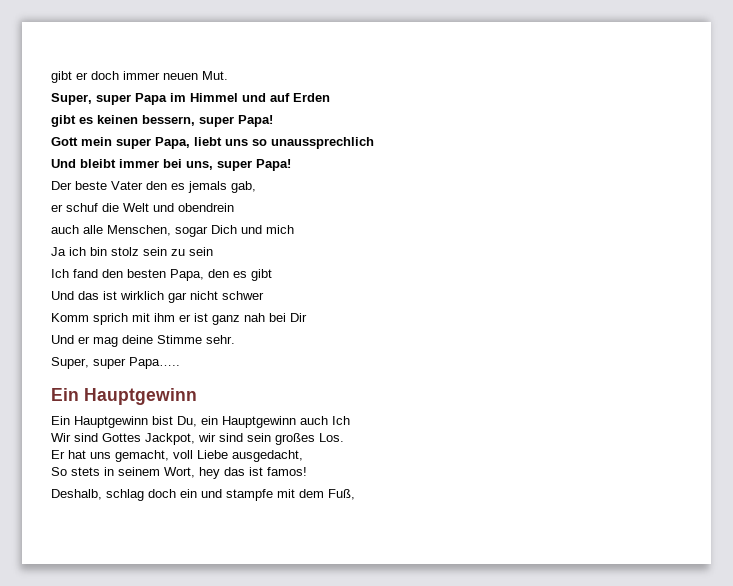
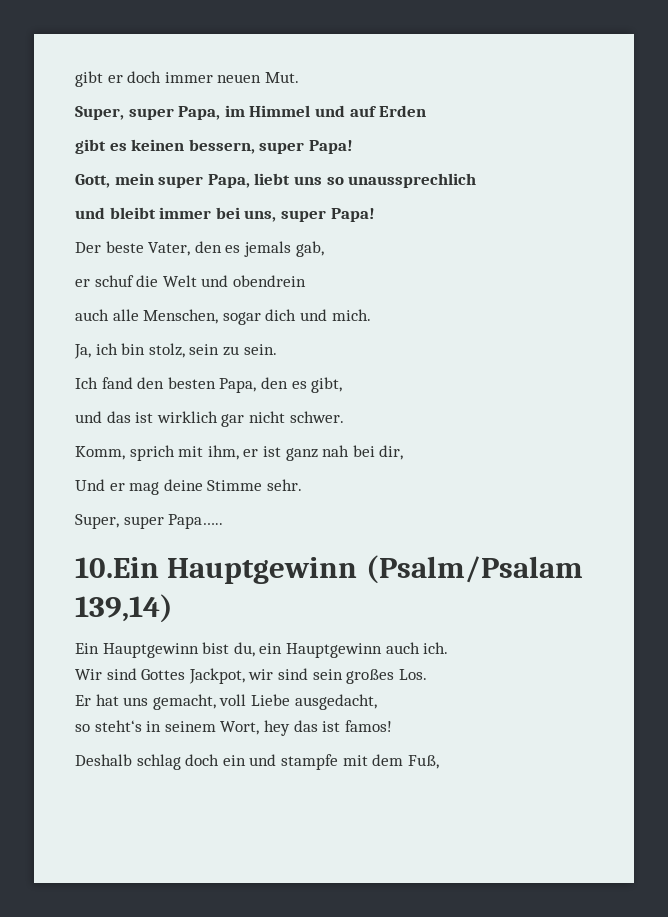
[135,93,167,105] Papa -> [178,106,221,120] Papa,
[51,137,78,146] Gott -> [75,174,110,188] Gott,
[51,159,76,168] Und -> [75,207,105,219] und
[111,181,143,190] Vater -> [148,242,191,256] Vater,
[211,225,294,234] [51,247,66,256] Dich und mich // Ja -> [265,309,371,321] [74,344,91,359] dich und mich. // Ja,
[111,247,139,256] stolz -> [148,343,185,358] stolz,
[189,247,213,256] sein -> [243,344,277,355] sein.
[251,269,272,281] [51,291,74,300] gibt // Und -> [311,377,343,393] [75,411,102,423] gibt, // und
[222,291,264,300] [51,313,89,322] schwer // Komm -> [289,411,344,423] [75,446,125,460] schwer. // Komm,
[154,313,175,322] ihm -> [207,445,239,460] ihm,
[290,313,307,322] Dir -> [379,445,404,460] dir,
[51,388,197,405] Ein Hauptgewinn -> [75,555,583,584] [75,594,173,623] 10.Ein Hauptgewinn (Psalm/Psalam 139,14)
[177,416,197,427] Du, -> [233,642,255,657] du,
[332,416,350,425] Ich -> [423,642,449,654] ich.
[51,467,100,476] So stets -> [75,720,142,732] so steht‘s
[51,489,102,500] Deshalb, -> [75,754,132,766] Deshalb

